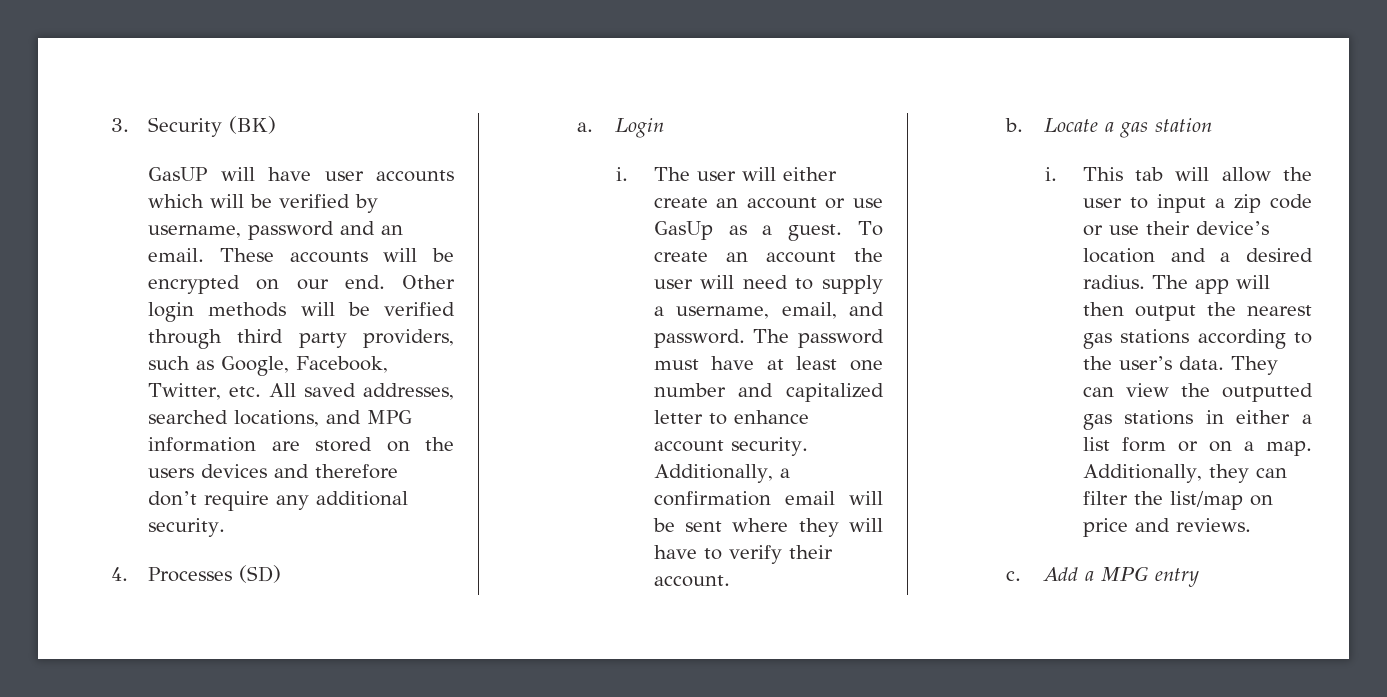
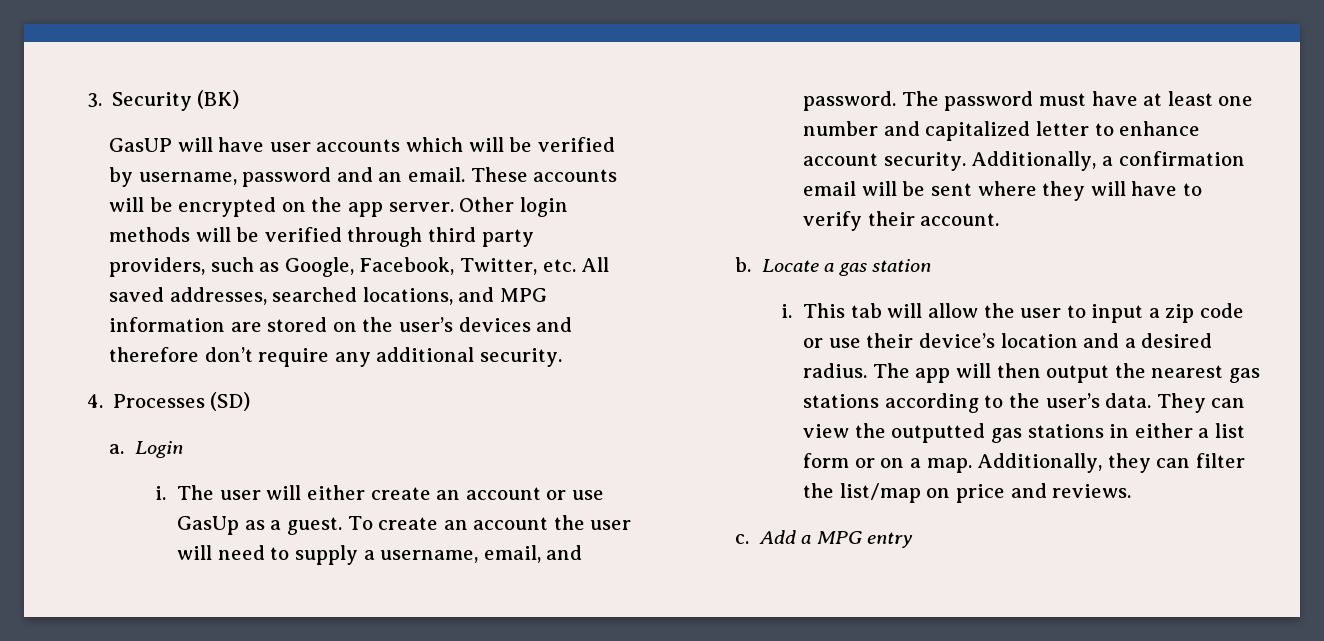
[296,275,385,290] our end. -> [311,197,454,217] the app server.
[148,468,195,478] users -> [399,317,454,332] user’s

